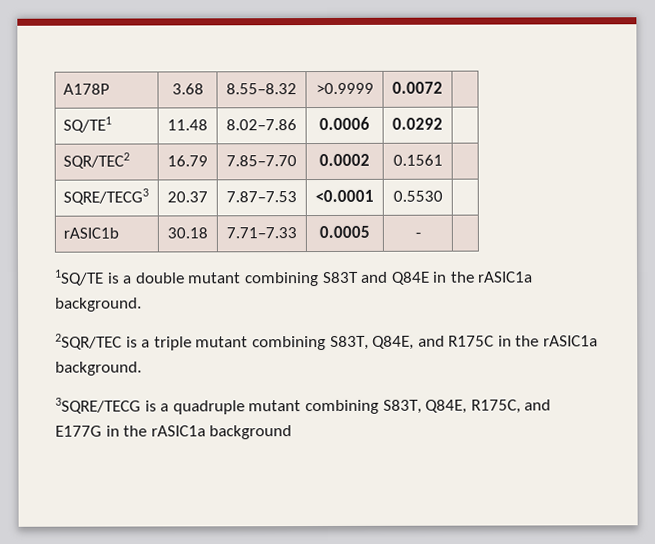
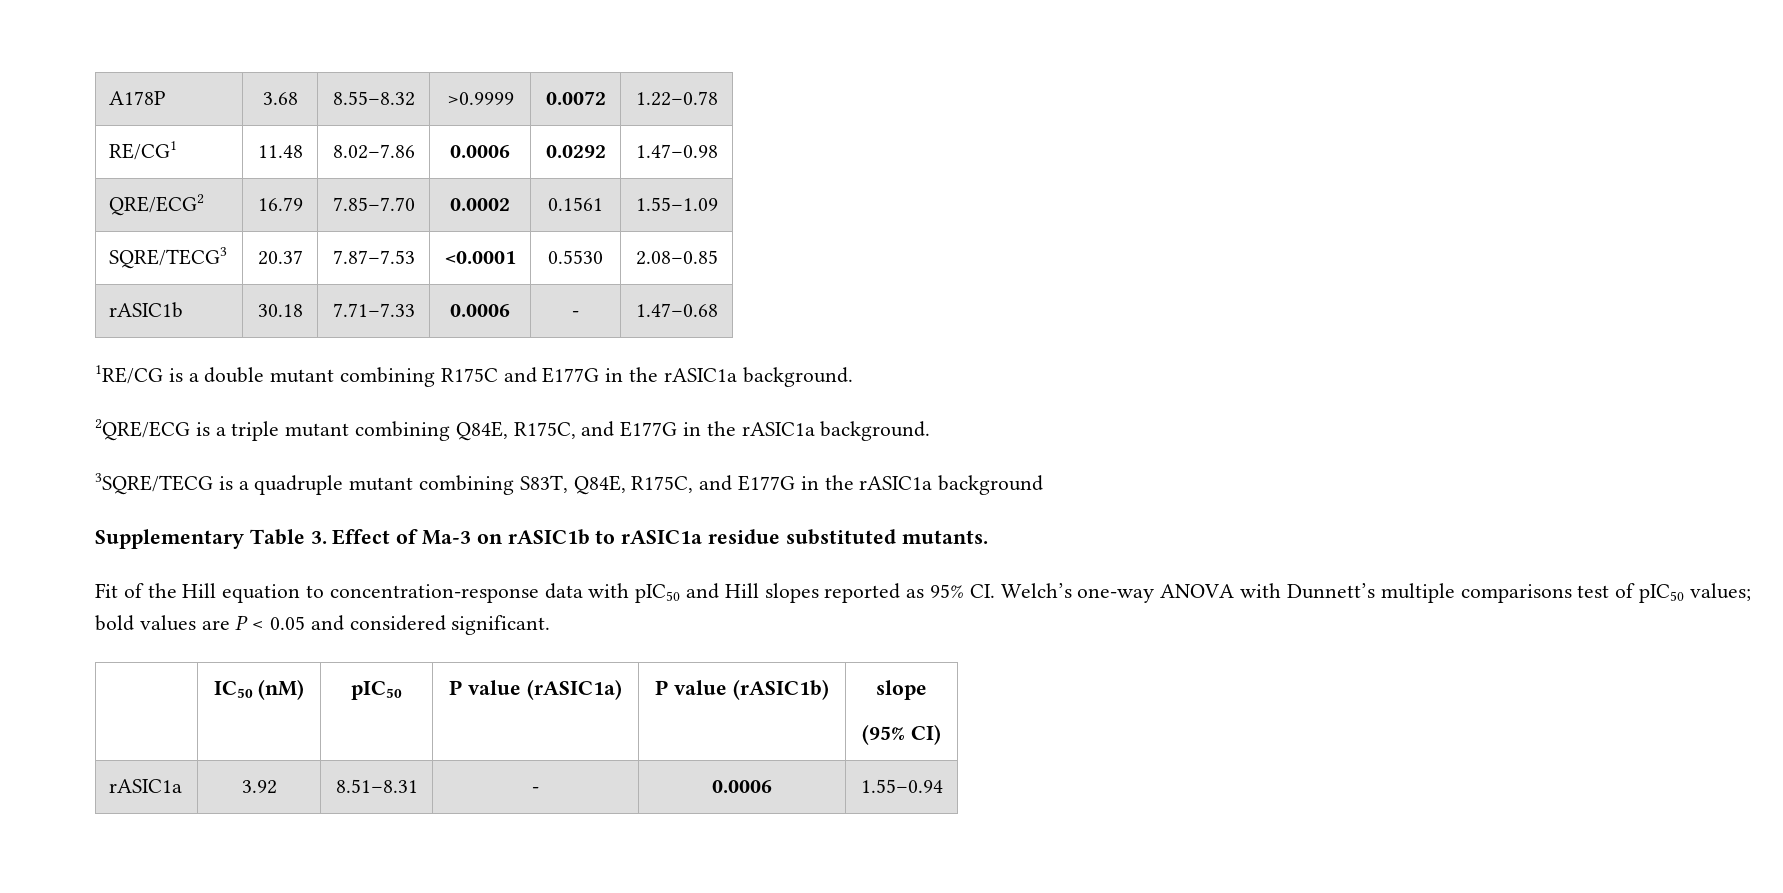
[62,116,112,133] // SQ/TE1 -> [635,91,718,106] [109,141,178,160] 1.22–0.78 // RE/CG1
[62,152,130,169] // SQR/TEC2 -> [635,144,718,158] [109,194,205,216] 1.47–0.98 // QRE/ECG2
(443, 160) none -> [635,197,718,211] 1.55–1.09
(443, 196) none -> [635,250,718,265] 2.08–0.85
[319,225,370,239] [414,232,421,238] [54,269,104,286] 0.0005 | - | // 1SQ/TE -> [450,304,510,317] [572,311,579,317] [635,303,718,317] [95,365,163,384] 0.0006 | - | 1.47–0.68 // 1RE/CG
[322,271,534,285] [55,297,142,312] [55,333,122,350] S83T and Q84E in the rASIC1a background. // 2SQR/TEC -> [440,367,853,387] [95,419,190,441] R175C and E177G in the rASIC1a background. // 2QRE/ECG
[329,335,495,350] S83T, Q84E, and R175C -> [455,421,678,441] Q84E, R175C, and E177G
(293, 432) none -> [95,529,988,549] [95,583,1751,603] [95,615,551,635] [213,679,305,700] [351,681,402,700] [449,679,622,700] [655,679,829,700] [876,680,927,700] [862,724,941,745] [109,779,183,793] [241,780,277,794] [335,779,418,793] [532,787,539,793] [712,780,772,793] [860,779,943,793] // Supplementary Table 3. Effect of Ma-3 on rASIC1b to rASIC1a residue substituted mutants. // Fit of the Hill equation to concentration-response data with pIC50 and Hill slopes reported as 95% CI. Welch’s one-way ANOVA with Dunnett’s multiple comparisons test of pIC50 values; bold values are P < 0.05 and considered significant. // | IC50 (nM) | pIC50 | P value (rASIC1a) | P value (rASIC1b) | slope // (95% CI) // rASIC1a | 3.92 | 8.51–8.31 | - | 0.0006 | 1.55–0.94

